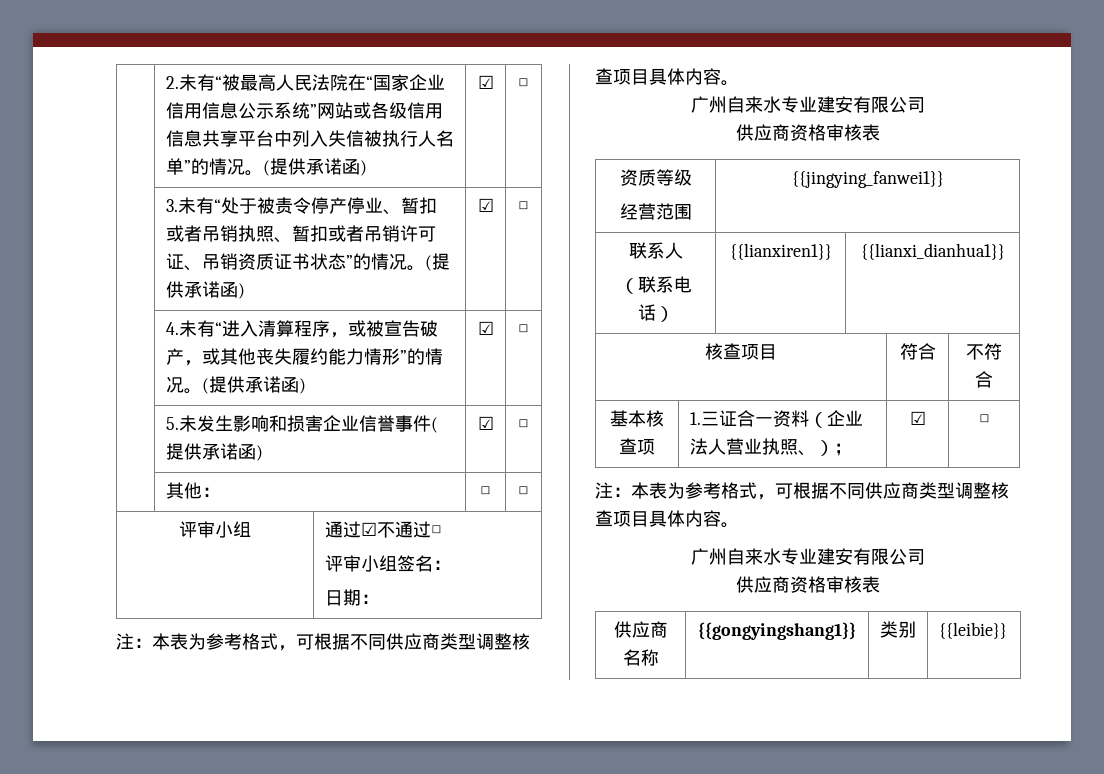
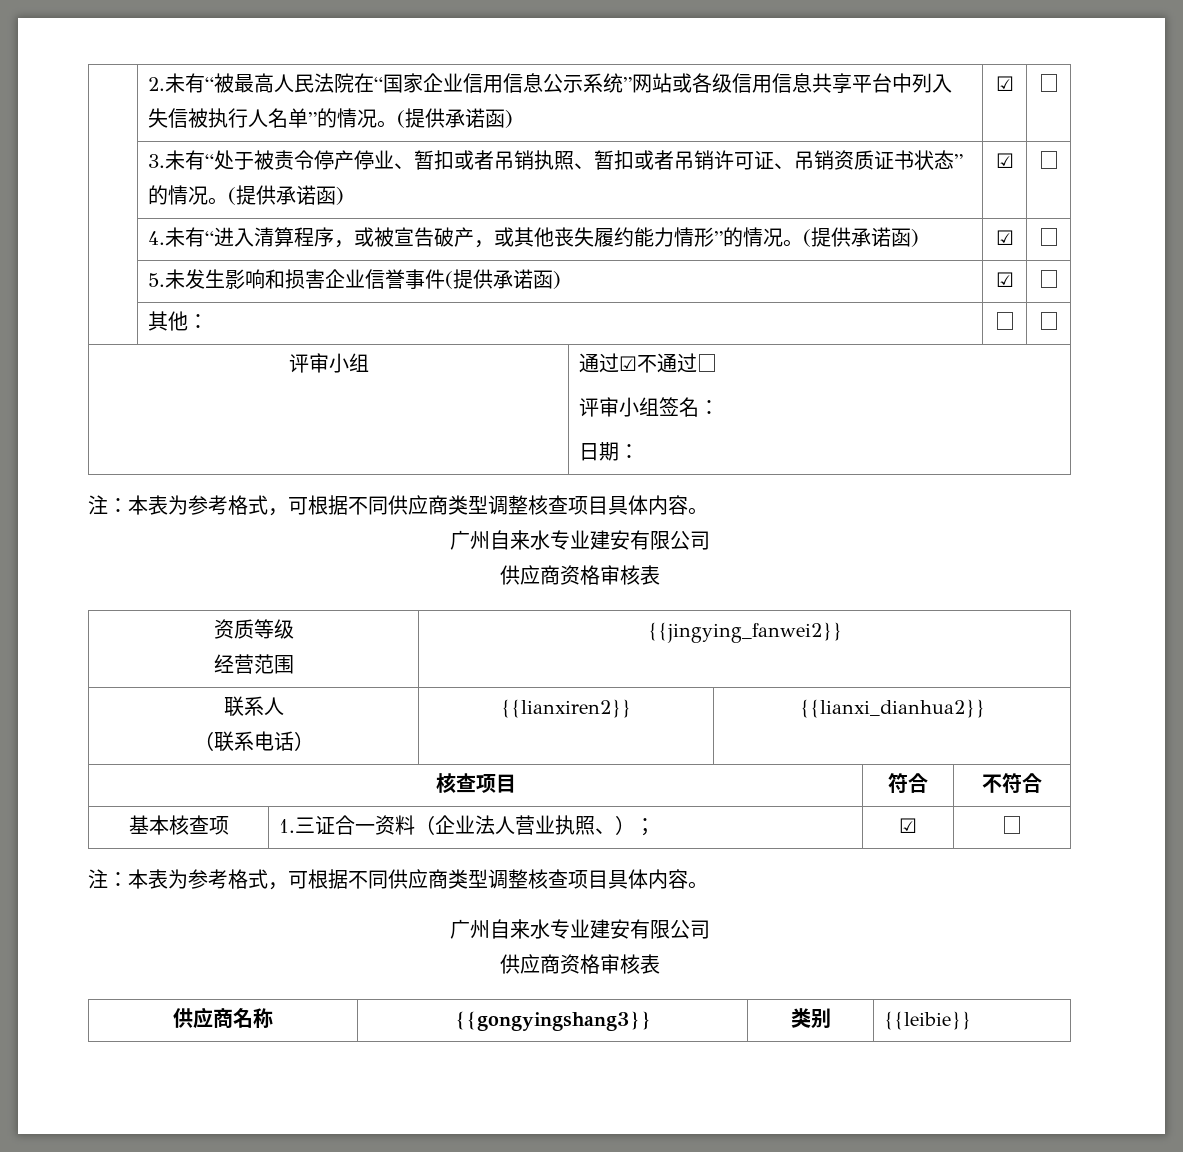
[791,171,944,188] {{jingying_fanwei1}} -> [647,622,842,643] {{jingying_fanwei2}}
[729,243,832,260] [860,243,1005,260] {{lianxiren1}} | {{lianxi_dianhua1}} -> [501,699,631,718] [799,699,985,718] {{lianxiren2}} | {{lianxi_dianhua2}}
[698,622,856,640] {{gongyingshang1}} -> [454,1011,651,1031] {{gongyingshang3}}

